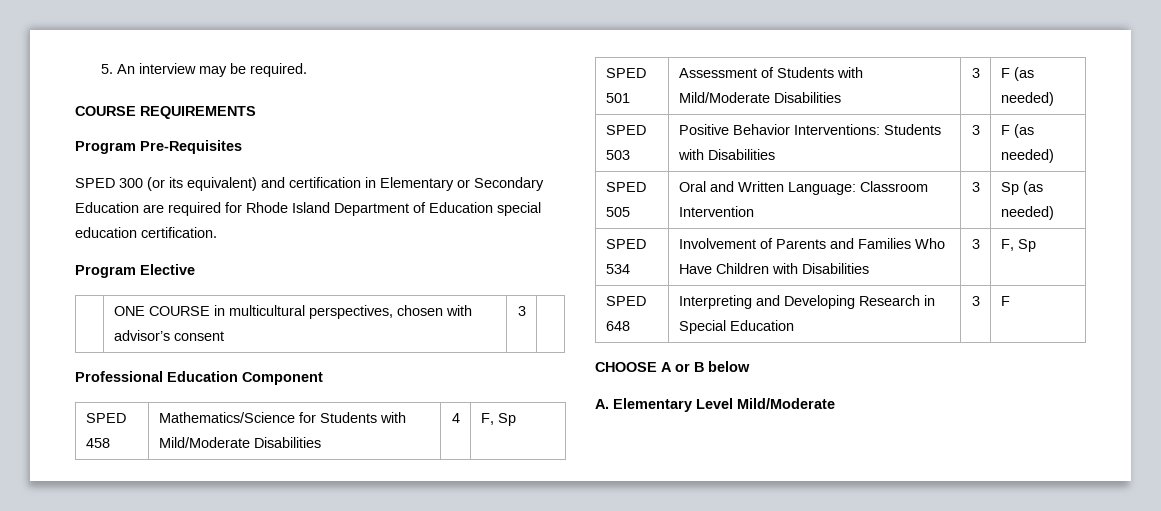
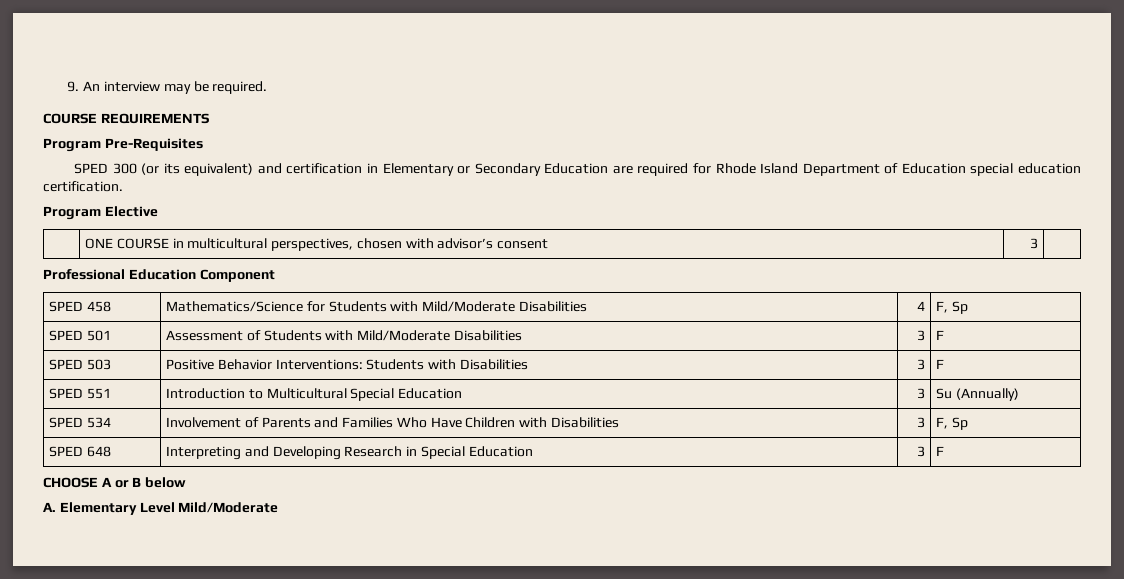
[101,64,114,74] 5. -> [67,81,80,92] 9.
[1013,67,1034,81] [1000,92,1054,106] (as needed) -> (944, 335) none
[1013,124,1034,138] [1000,149,1054,163] [605,182,646,192] [605,207,630,217] [678,181,928,195] [678,206,754,217] [972,182,981,192] [1000,181,1043,195] [1000,206,1054,220] (as needed) // SPED 505 | Oral and Written Language: Classroom Intervention | 3 | Sp (as needed) -> [48,388,111,399] [165,388,463,401] [917,388,926,399] [935,388,1019,401] // SPED 551 | Introduction to Multicultural Special Education | 3 | Su (Annually)

